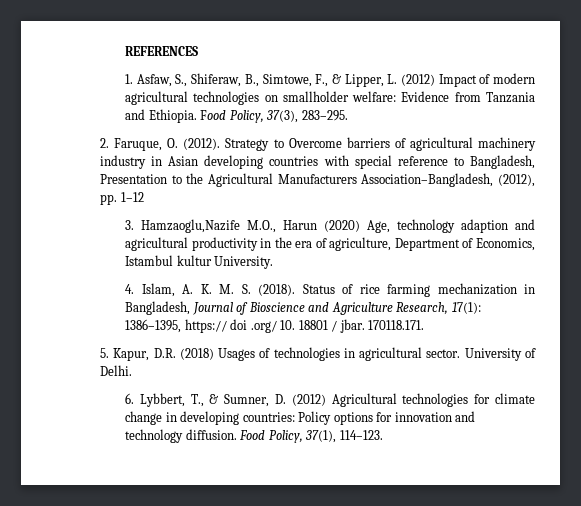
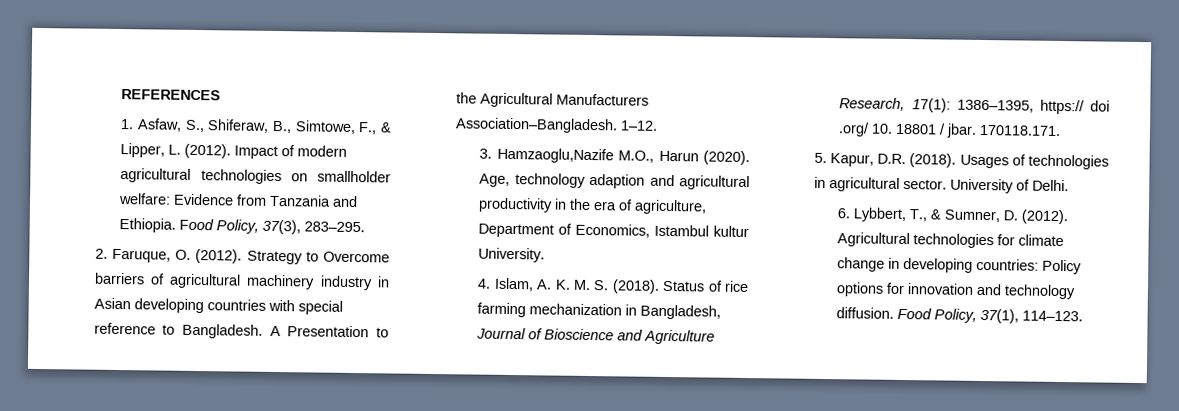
[400,74,435,86] (2012) -> [184,143,232,159] (2012).
[470,155,535,169] Bangladesh, -> [182,323,281,339] Bangladesh. A
[361,173,535,187] [100,192,144,205] Association–Bangladesh, (2012), pp. 1–12 -> [454,117,658,134] Association–Bangladesh. 1–12.
[324,220,361,232] (2020) -> [703,150,750,166] (2020).
[179,348,214,360] (2018) -> [909,153,957,168] (2018).
[291,394,326,406] (2012) -> [1021,209,1069,225] (2012).

